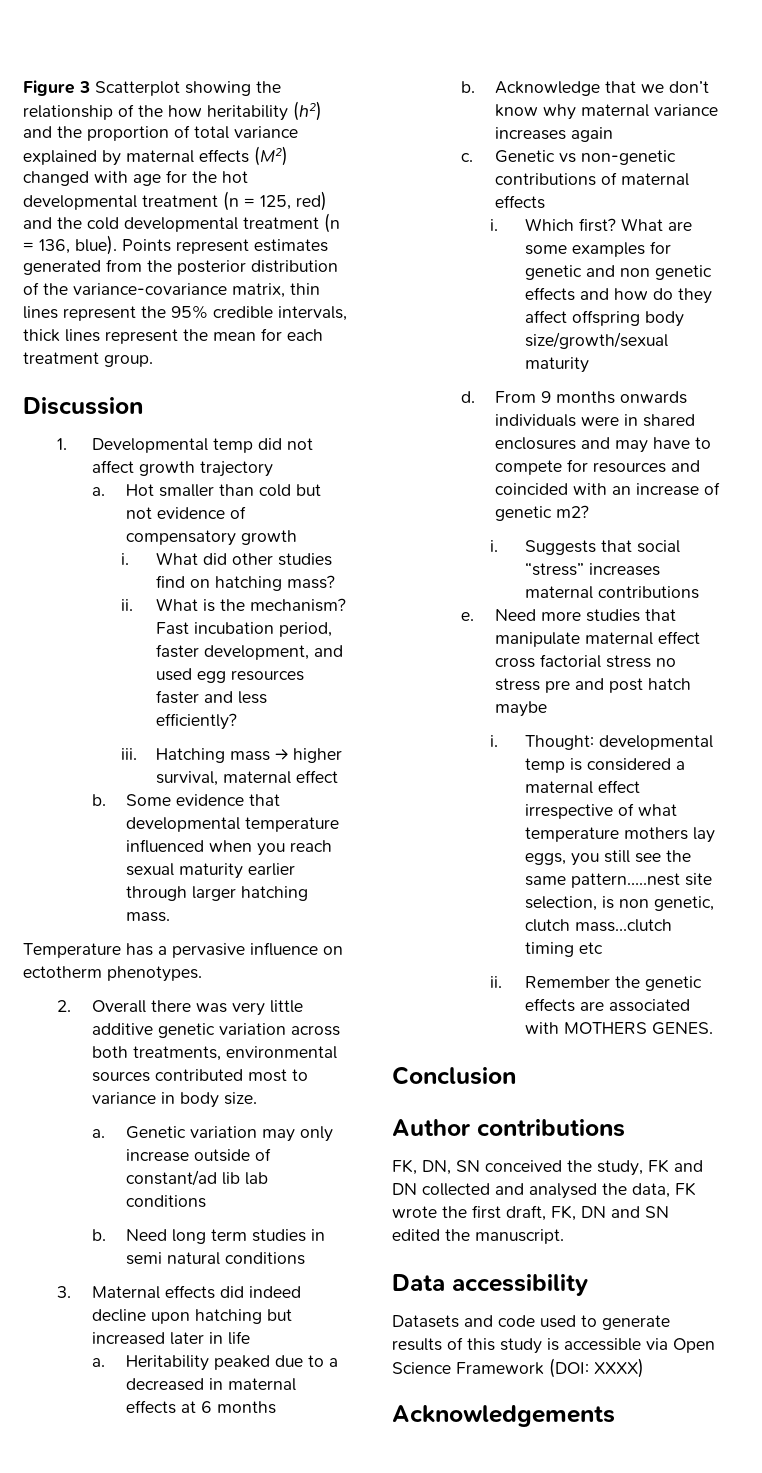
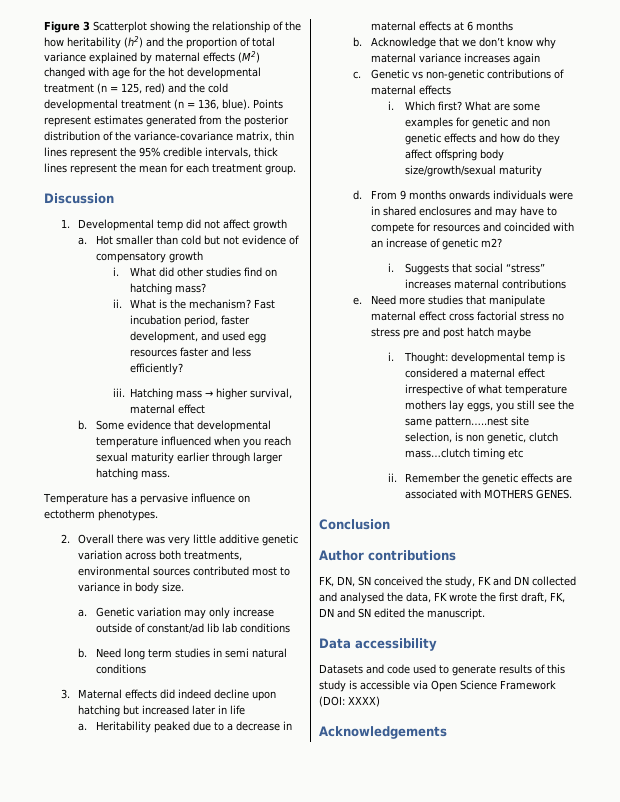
[199,461,273,477] trajectory -> (288, 225) none
[126,1378,205,1391] decreased -> [235,721,280,731] decrease

